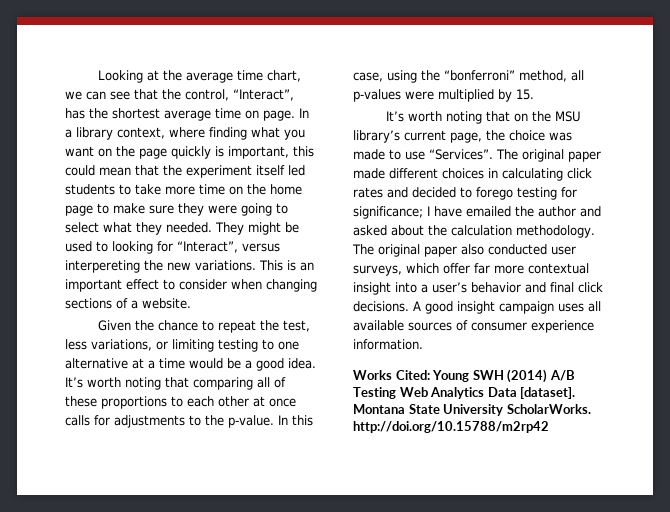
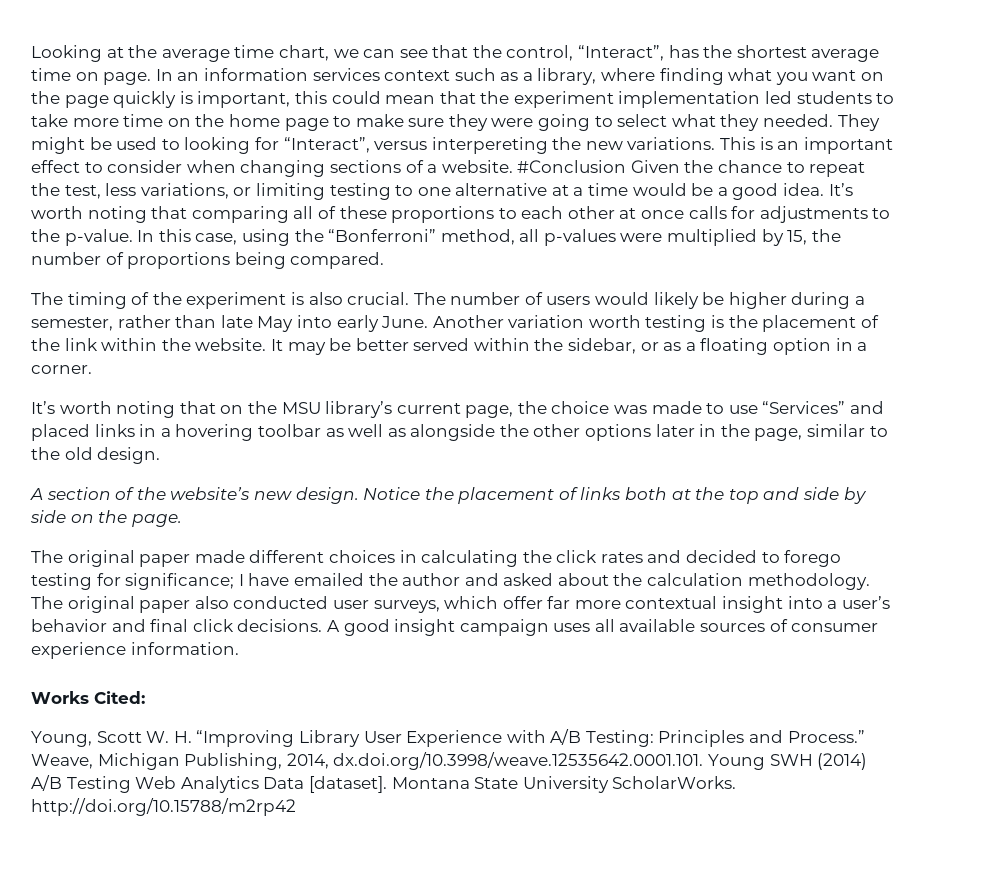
[65,127,165,140] a library context, -> [177,68,597,85] an information services context such as a library,
[256,165,285,176] itself -> [618,91,761,108] implementation
(191, 303) // -> [517,160,627,173] #Conclusion
[444,70,515,81] “bonferroni” -> [328,229,437,242] “Bonferroni”
[516,89,534,100] 15. -> [787,229,841,245] [31,252,385,269] [31,292,866,309] [31,315,879,332] [31,338,868,355] [31,365,92,374] 15, the number of proportions being compared. // The timing of the experiment is also crucial. The number of users would likely be higher during a semester, rather than late May into early June. Another variation worth testing is the placement of the link within the website. It may be better served within the sidebar, or as a floating option in a corner.
[429,149,493,160] “Services”. -> [762,401,885,414] [31,424,888,441] [31,447,161,464] [30,487,867,504] [30,510,182,527] “Services” and placed links in a hovering toolbar as well as alongside the other options later in the page, similar to the old design. // A section of the website’s new design. Notice the placement of links both at the top and side by side on the page. //
(563, 174) none -> [522,550,552,563] the
(430, 375) none -> [31,729,865,747] [31,752,704,770] // Young, Scott W. H. “Improving Library User Experience with A/B Testing: Principles and Process.” Weave, Michigan Publishing, 2014, dx.doi.org/10.3998/weave.12535642.0001.101.

